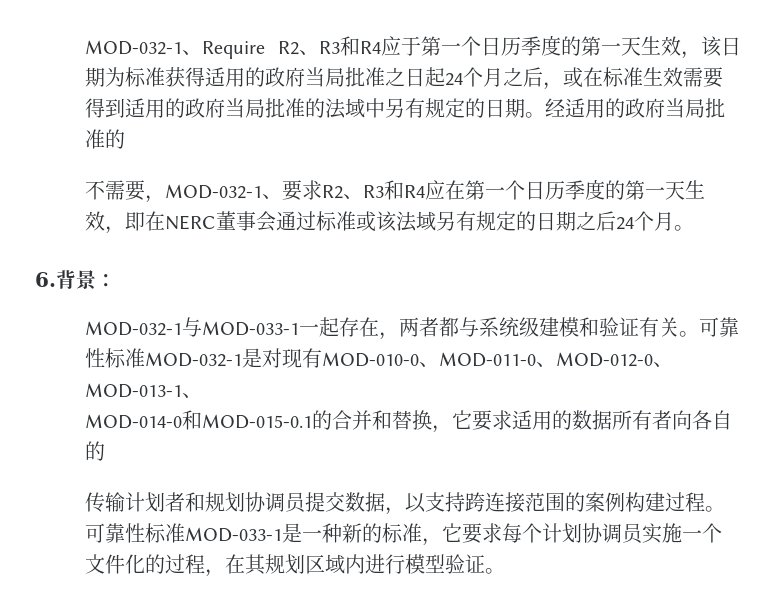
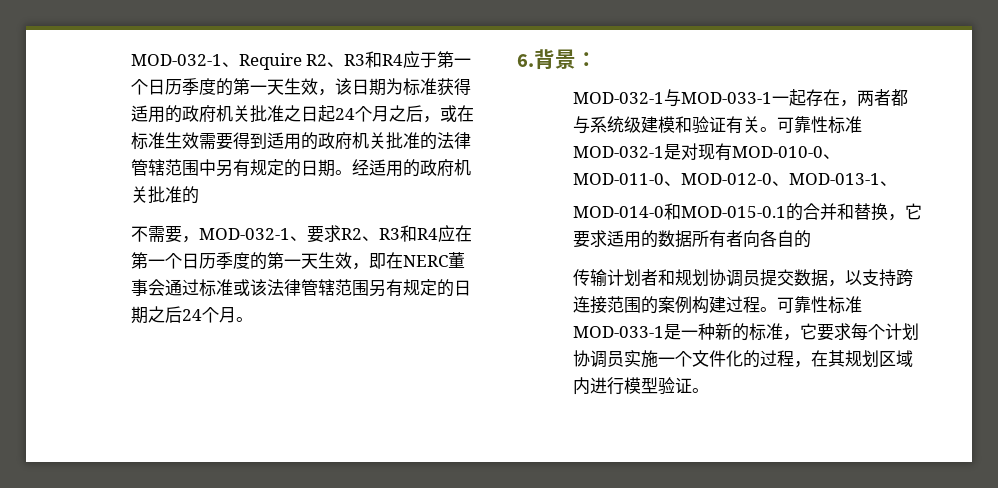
[305,67,346,87] 当局 -> [215,105,250,122] 机关
[225,98,266,118] 当局 -> [351,132,386,149] 机关
[345,98,366,118] 域 -> [453,132,471,149] [130,159,199,176] 律管辖范围
[665,98,706,118] 当局 -> [453,159,471,176] [130,186,148,203] 机关
[416,211,437,231] 域 -> [283,279,369,296] 律管辖范围

